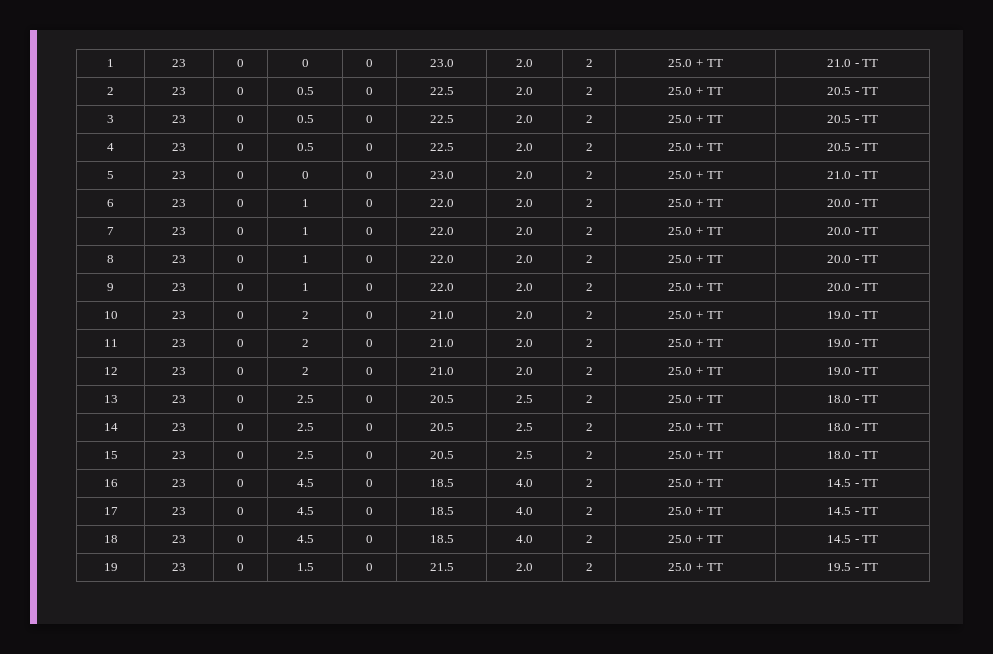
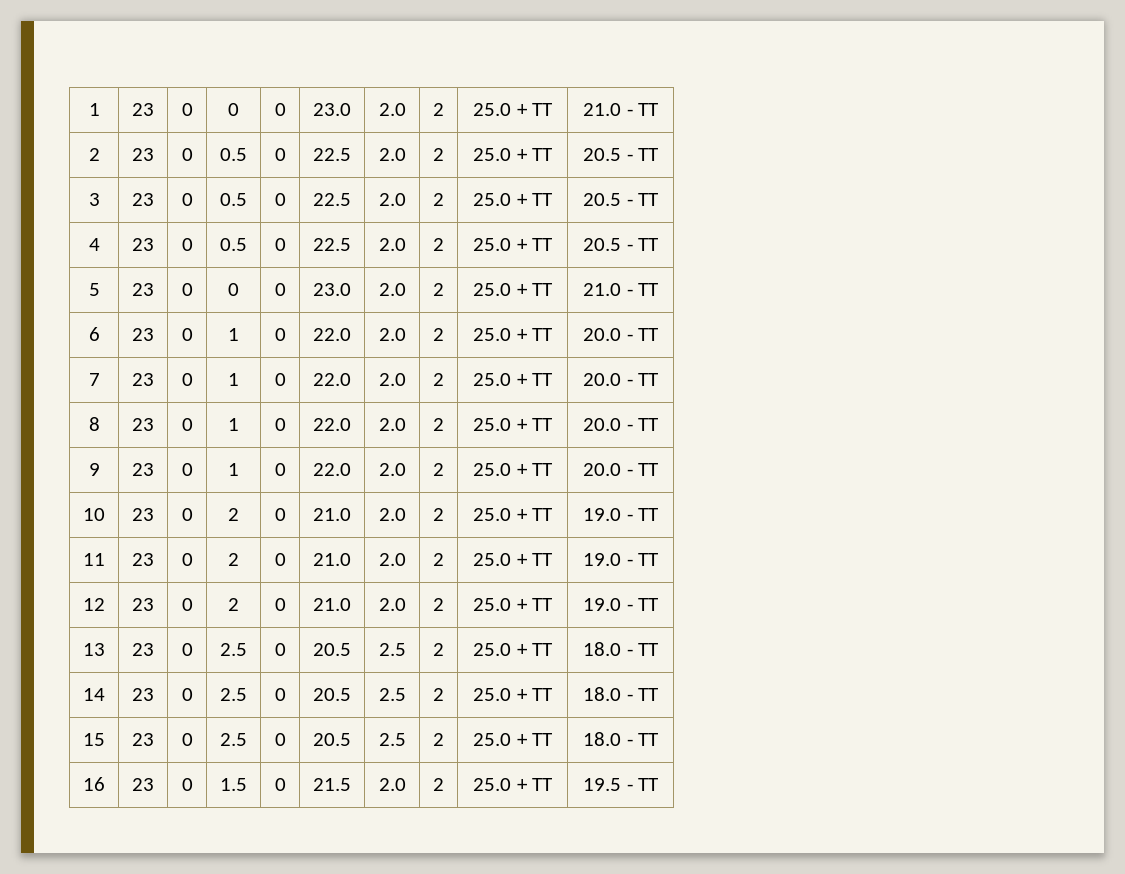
[296,479,314,487] [366,479,373,487] [429,479,454,487] [516,479,533,487] [585,479,593,487] [668,479,723,487] [826,479,879,487] [103,507,118,515] [172,507,186,515] [237,507,244,515] [296,507,314,515] [366,507,373,515] [429,507,454,515] [516,507,533,515] [585,507,593,515] [668,507,723,515] [826,507,879,515] [103,535,118,543] [172,535,186,543] [237,535,244,543] [296,535,314,543] [366,535,373,543] [429,535,454,543] [516,535,533,543] [585,535,593,543] [668,535,723,543] [826,535,879,543] [103,563,118,571] [172,563,186,571] [237,563,244,571] | 4.5 | 0 | 18.5 | 4.0 | 2 | 25.0 + TT | 14.5 - TT // 17 | 23 | 0 | 4.5 | 0 | 18.5 | 4.0 | 2 | 25.0 + TT | 14.5 - TT // 18 | 23 | 0 | 4.5 | 0 | 18.5 | 4.0 | 2 | 25.0 + TT | 14.5 - TT // 19 | 23 | 0 -> (193, 784) none

